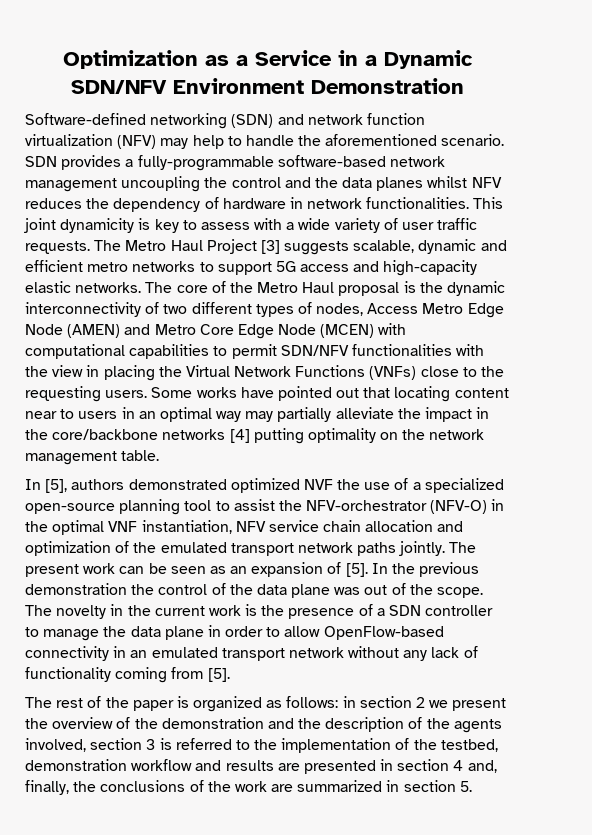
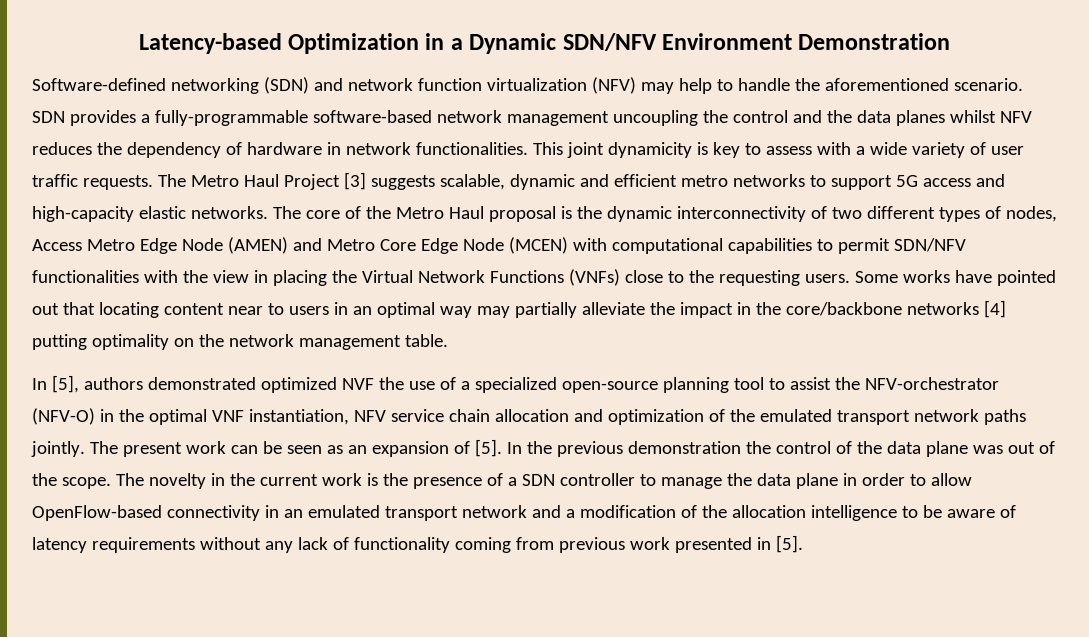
[63,50,332,69] Optimization as a Service -> [138,33,420,54] Latency-based Optimization
(344, 652) none -> [531,505,1016,521] [32,537,195,553] and a modification of the allocation intelligence to be aware of latency requirements
[207,668,230,682] [25,696,507,712] [25,717,502,733] [25,738,498,753] [25,759,497,774] [25,780,472,795] [5]. // The rest of the paper is organized as follows: in section 2 we present the overview of the demonstration and the description of the agents involved, section 3 is referred to the implementation of the testbed, demonstration workflow and results are presented in section 4 and, finally, the conclusions of the work are summarized in section 5. -> [558,535,803,553] previous work presented in [5].

